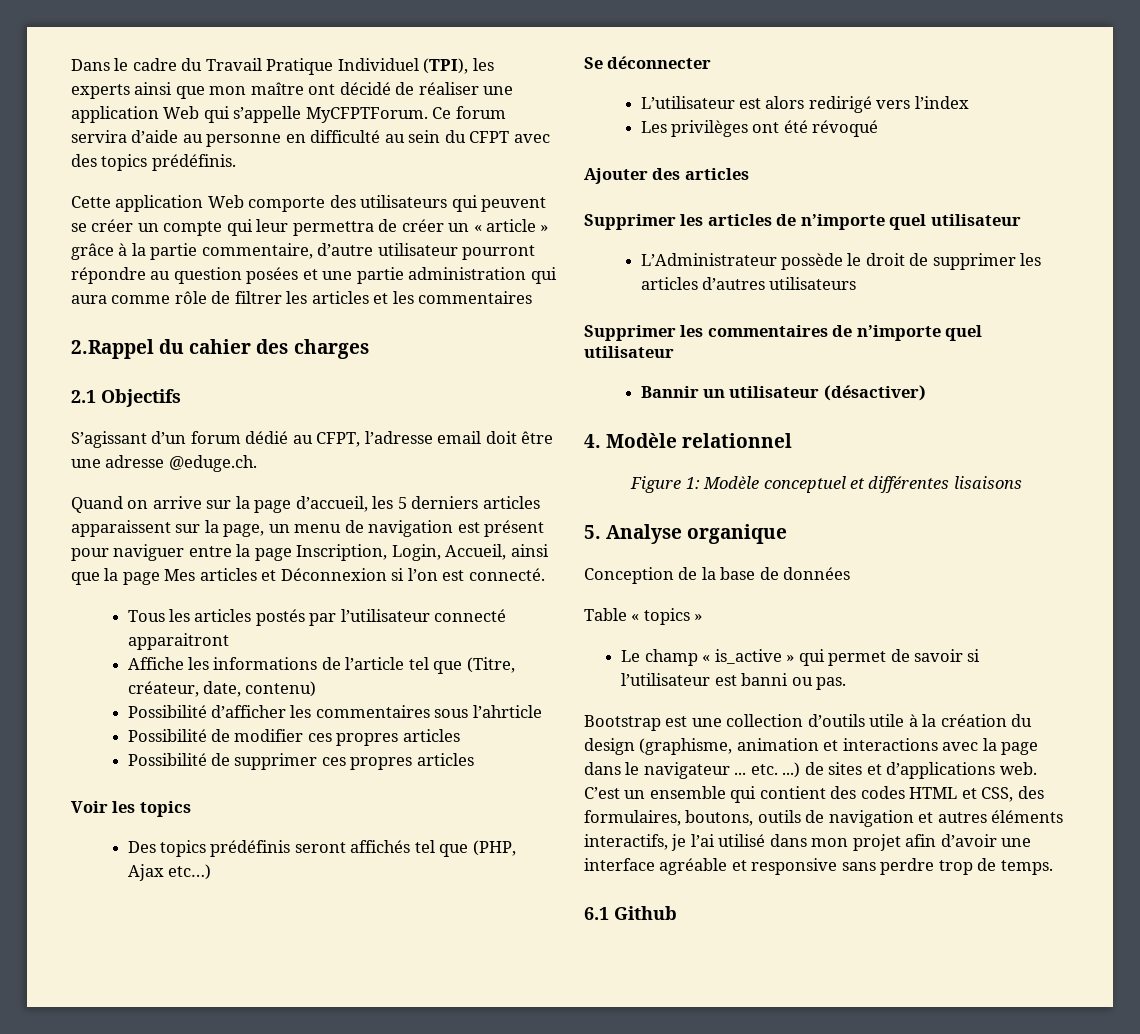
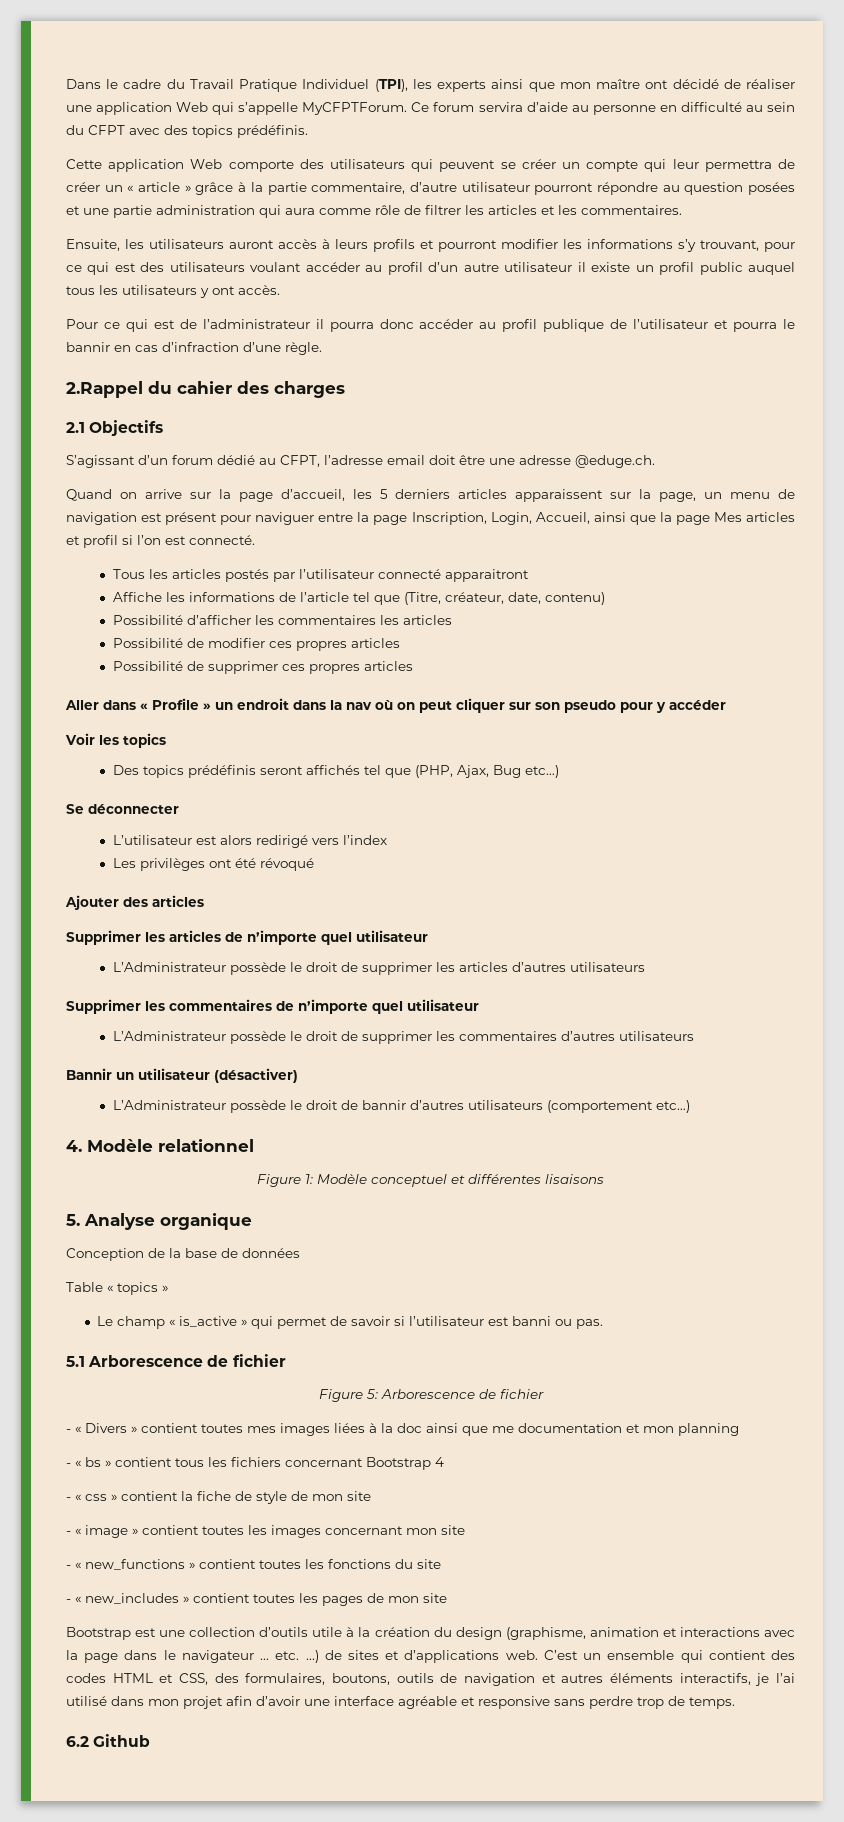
[418,291,533,304] commentaires -> [581,205,682,215] [66,239,795,252] [66,262,796,275] [66,285,280,298] [66,319,796,332] [66,342,322,355] commentaires. // Ensuite, les utilisateurs auront accès à leurs profils et pourront modifier les informations s’y trouvant, pour ce qui est des utilisateurs voulant accéder au profil d’un autre utilisateur il existe un profil public auquel tous les utilisateurs y ont accès. // Pour ce qui est de l’administrateur il pourra donc accéder au profil publique de l’utilisateur et pourra le bannir en cas d’infraction d’une règle.
[280,568,387,581] Déconnexion -> [83,535,118,548] profil
[434,705,542,718] sous l’ahrticle -> [379,615,452,625] les articles
(474, 759) none -> [65,698,726,713] // Aller dans « Profile » un endroit dans la nav où on peut cliquer sur son pseudo pour y accéder
[127,864,164,881] Ajax -> [456,765,521,778] Ajax, Bug
[640,385,926,401] Bannir un utilisateur (désactiver) -> [112,1031,694,1044] [66,1068,298,1083] [112,1100,690,1113] L’Administrateur possède le droit de supprimer les commentaires d’autres utilisateurs // Bannir un utilisateur (désactiver) // L’Administrateur possède le droit de bannir d’autres utilisateurs (comportement etc…)
(847, 683) none -> [66,1354,286,1367] [318,1389,544,1402] [66,1423,739,1436] [66,1457,444,1470] [66,1491,371,1504] [66,1525,465,1538] [66,1559,441,1570] [66,1593,447,1606] // 5.1 Arborescence de fichier // Figure 5: Arborescence de fichier // - « Divers » contient toutes mes images liées à la doc ainsi que me documentation et mon planning // - « bs » contient tous les fichiers concernant Bootstrap 4 // - « css » contient la fiche de style de mon site // - « image » contient toutes les images concernant mon site // - « new_functions » contient toutes les fonctions du site // - « new_includes » contient toutes les pages de mon site
[584,907,609,920] 6.1 -> [66,1736,89,1747] 6.2

